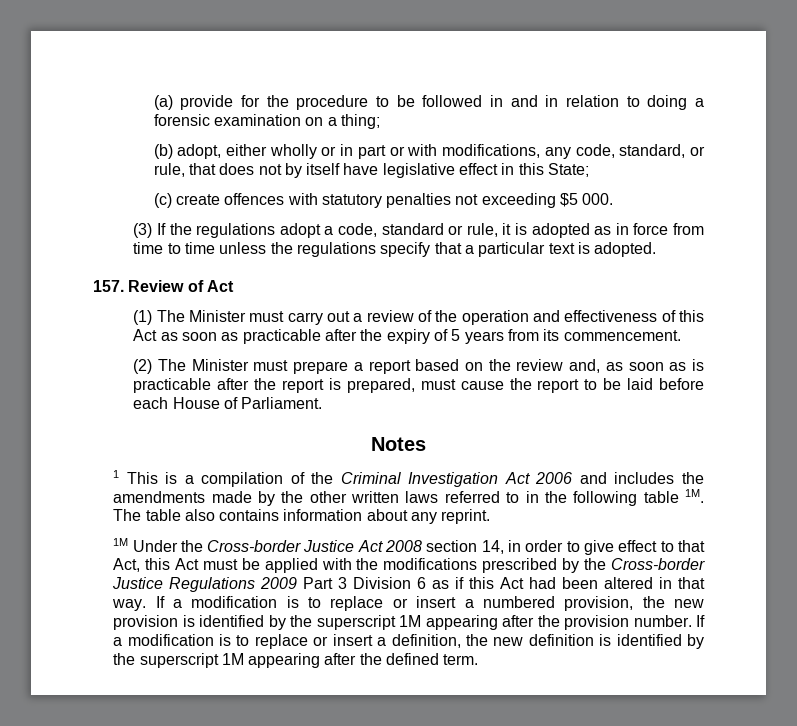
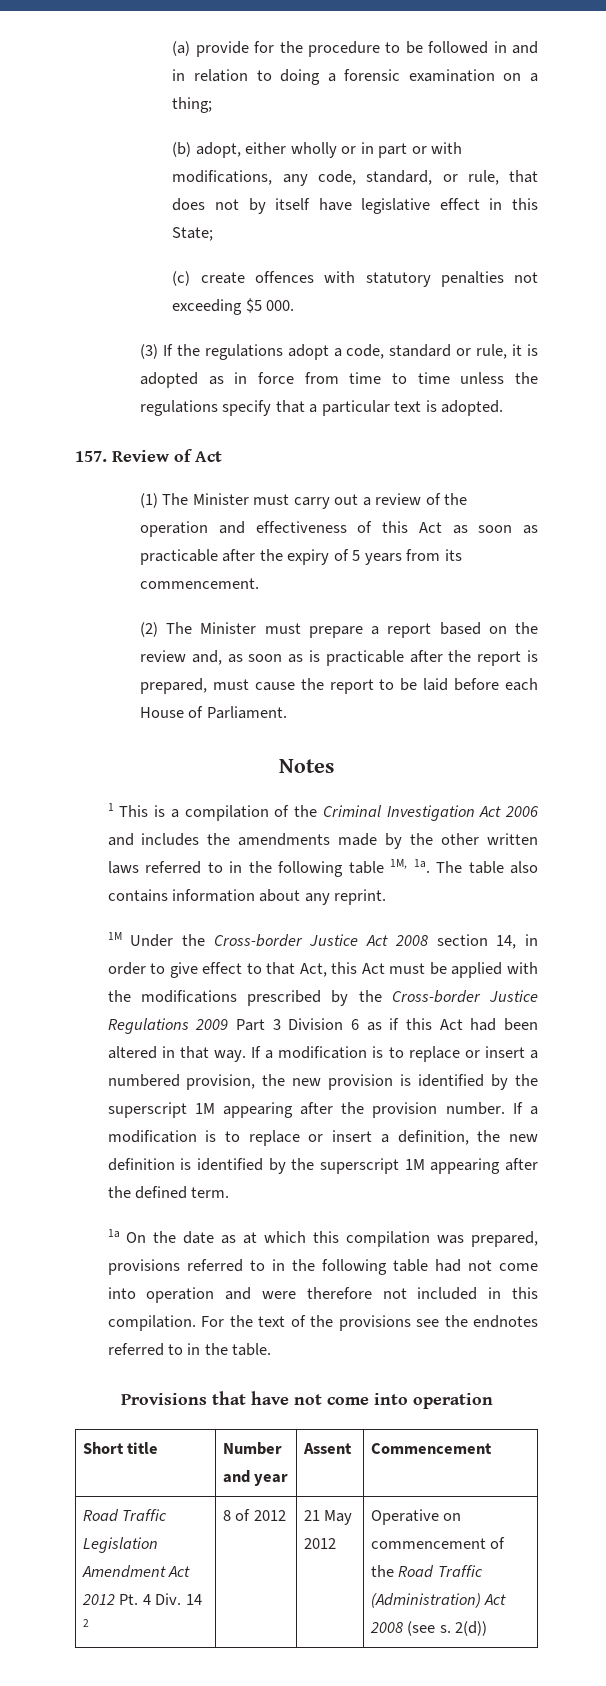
[685,489,704,503] 1M. -> [389,859,430,873] 1M, 1a.
(479, 659) none -> [107,1229,538,1247] [107,1259,539,1275] [107,1287,538,1303] [107,1315,538,1331] [107,1343,272,1356] [120,1391,493,1409] [83,1442,159,1454] [223,1442,283,1455] [223,1470,289,1486] [303,1443,353,1454] [371,1443,493,1454] [83,1509,168,1522] [83,1537,159,1553] [82,1565,191,1578] [82,1593,202,1605] [83,1619,90,1627] [223,1509,286,1521] [304,1510,353,1525] [304,1538,337,1549] [371,1509,462,1525] [371,1537,506,1549] [371,1565,483,1578] [371,1593,507,1608] [370,1621,488,1636] // 1a On the date as at which this compilation was prepared, provisions referred to in the following table had not come into operation and were therefore not included in this compilation. For the text of the provisions see the endnotes referred to in the table. // Provisions that have not come into operation // Short title | Number and year | Assent | Commencement // Road Traffic Legislation Amendment Act 2012 Pt. 4 Div. 14 2 | 8 of 2012 | 21 May 2012 | Operative on commencement of the Road Traffic (Administration) Act 2008 (see s. 2(d))

